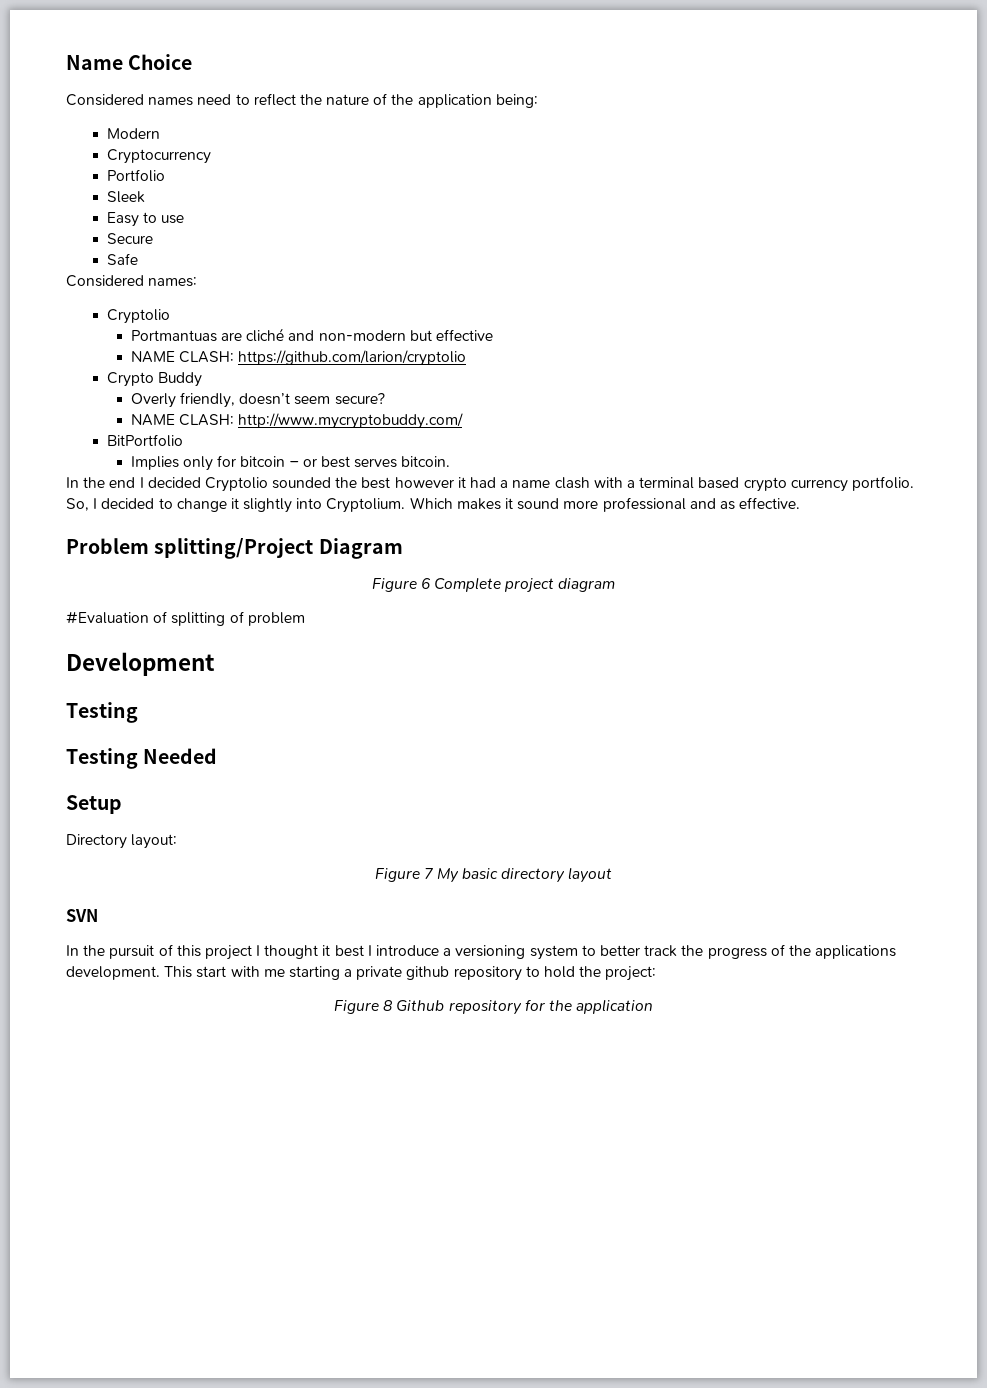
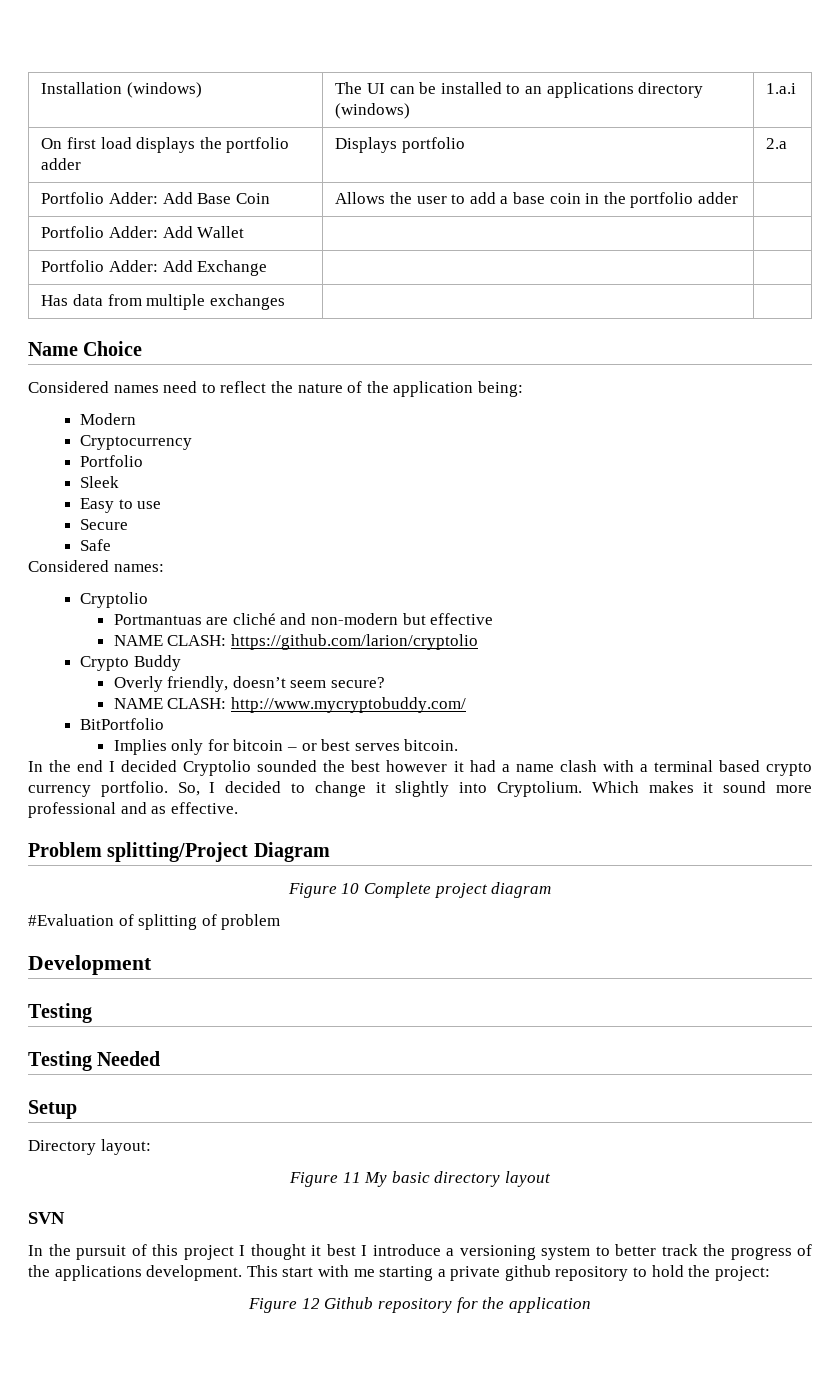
(66, 62) none -> [41,82,203,98] [335,82,704,98] [335,103,411,119] [766,83,797,94] [41,137,290,153] [41,158,82,170] [335,137,466,153] [766,138,788,149] [41,192,270,204] [335,192,738,208] [41,226,245,238] [41,260,268,276] [41,294,285,310] Installation (windows) | The UI can be installed to an applications directory (windows) | 1.a.i // On first load displays the portfolio adder | Displays portfolio | 2.a // Portfolio Adder: Add Base Coin | Allows the user to add a base coin in the portfolio adder | // Portfolio Adder: Add Wallet | | // Portfolio Adder: Add Exchange | | // Has data from multiple exchanges | | //
[420,578,431,589] 6 -> [341,883,360,894] 10
[423,868,433,879] 7 -> [342,1172,361,1183] 11
[383,1000,393,1011] 8 -> [301,1298,320,1309] 12

